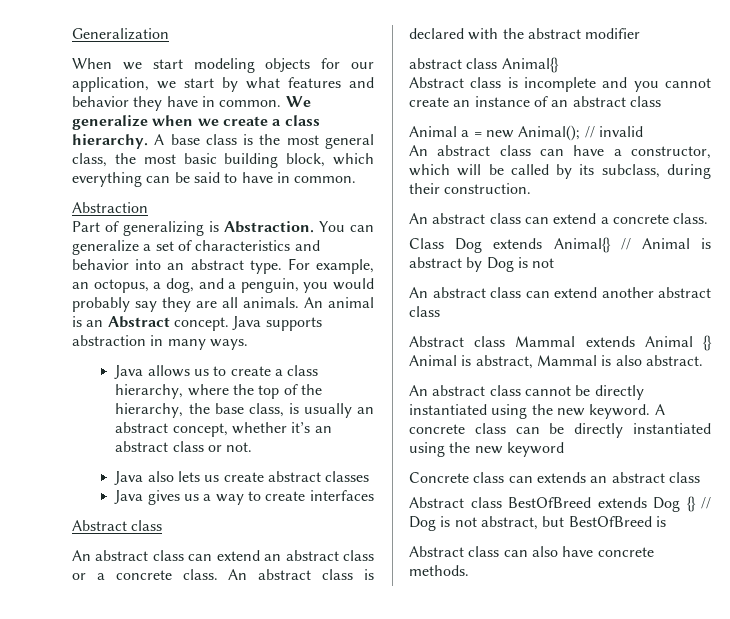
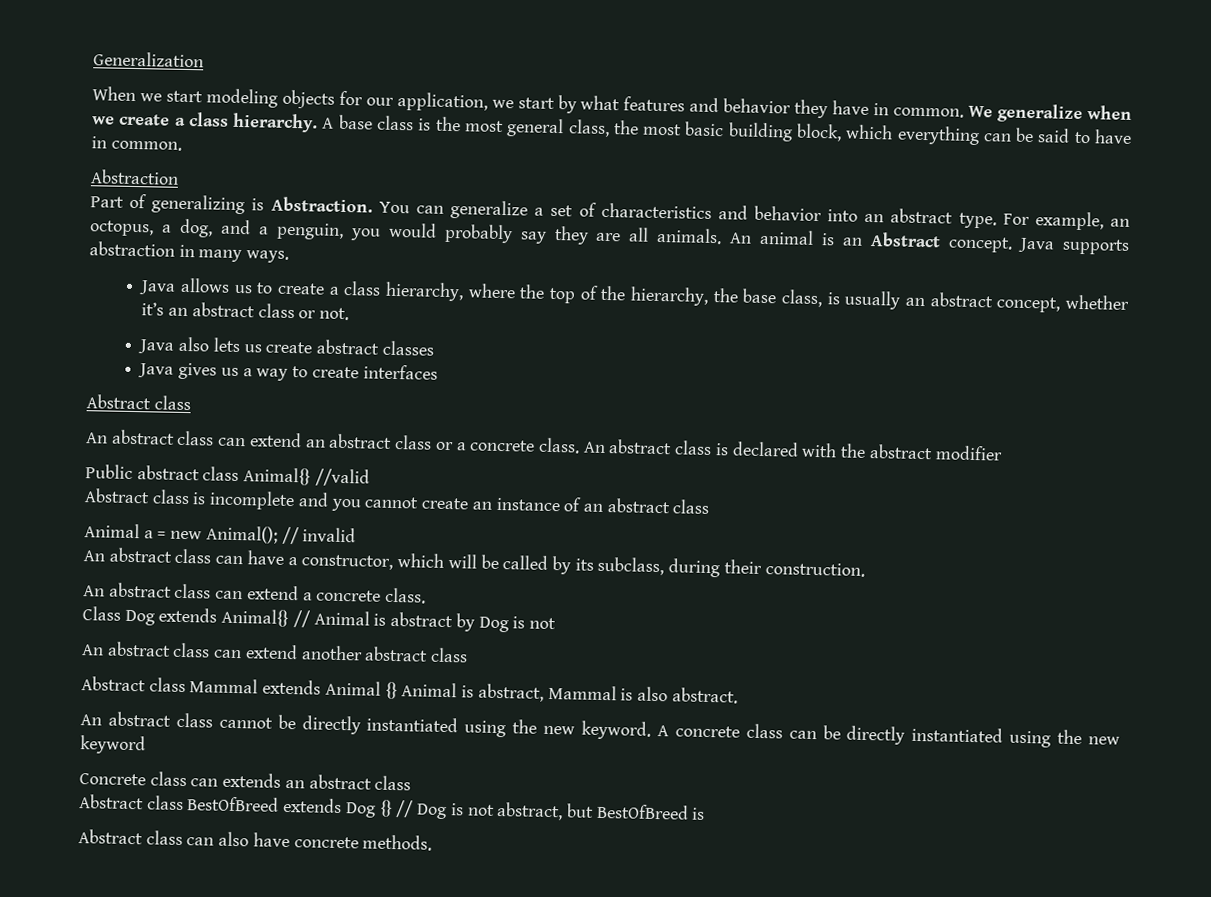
(641, 33) none -> [85,464,133,480] Public
(559, 65) none -> [314,468,370,487] //valid

